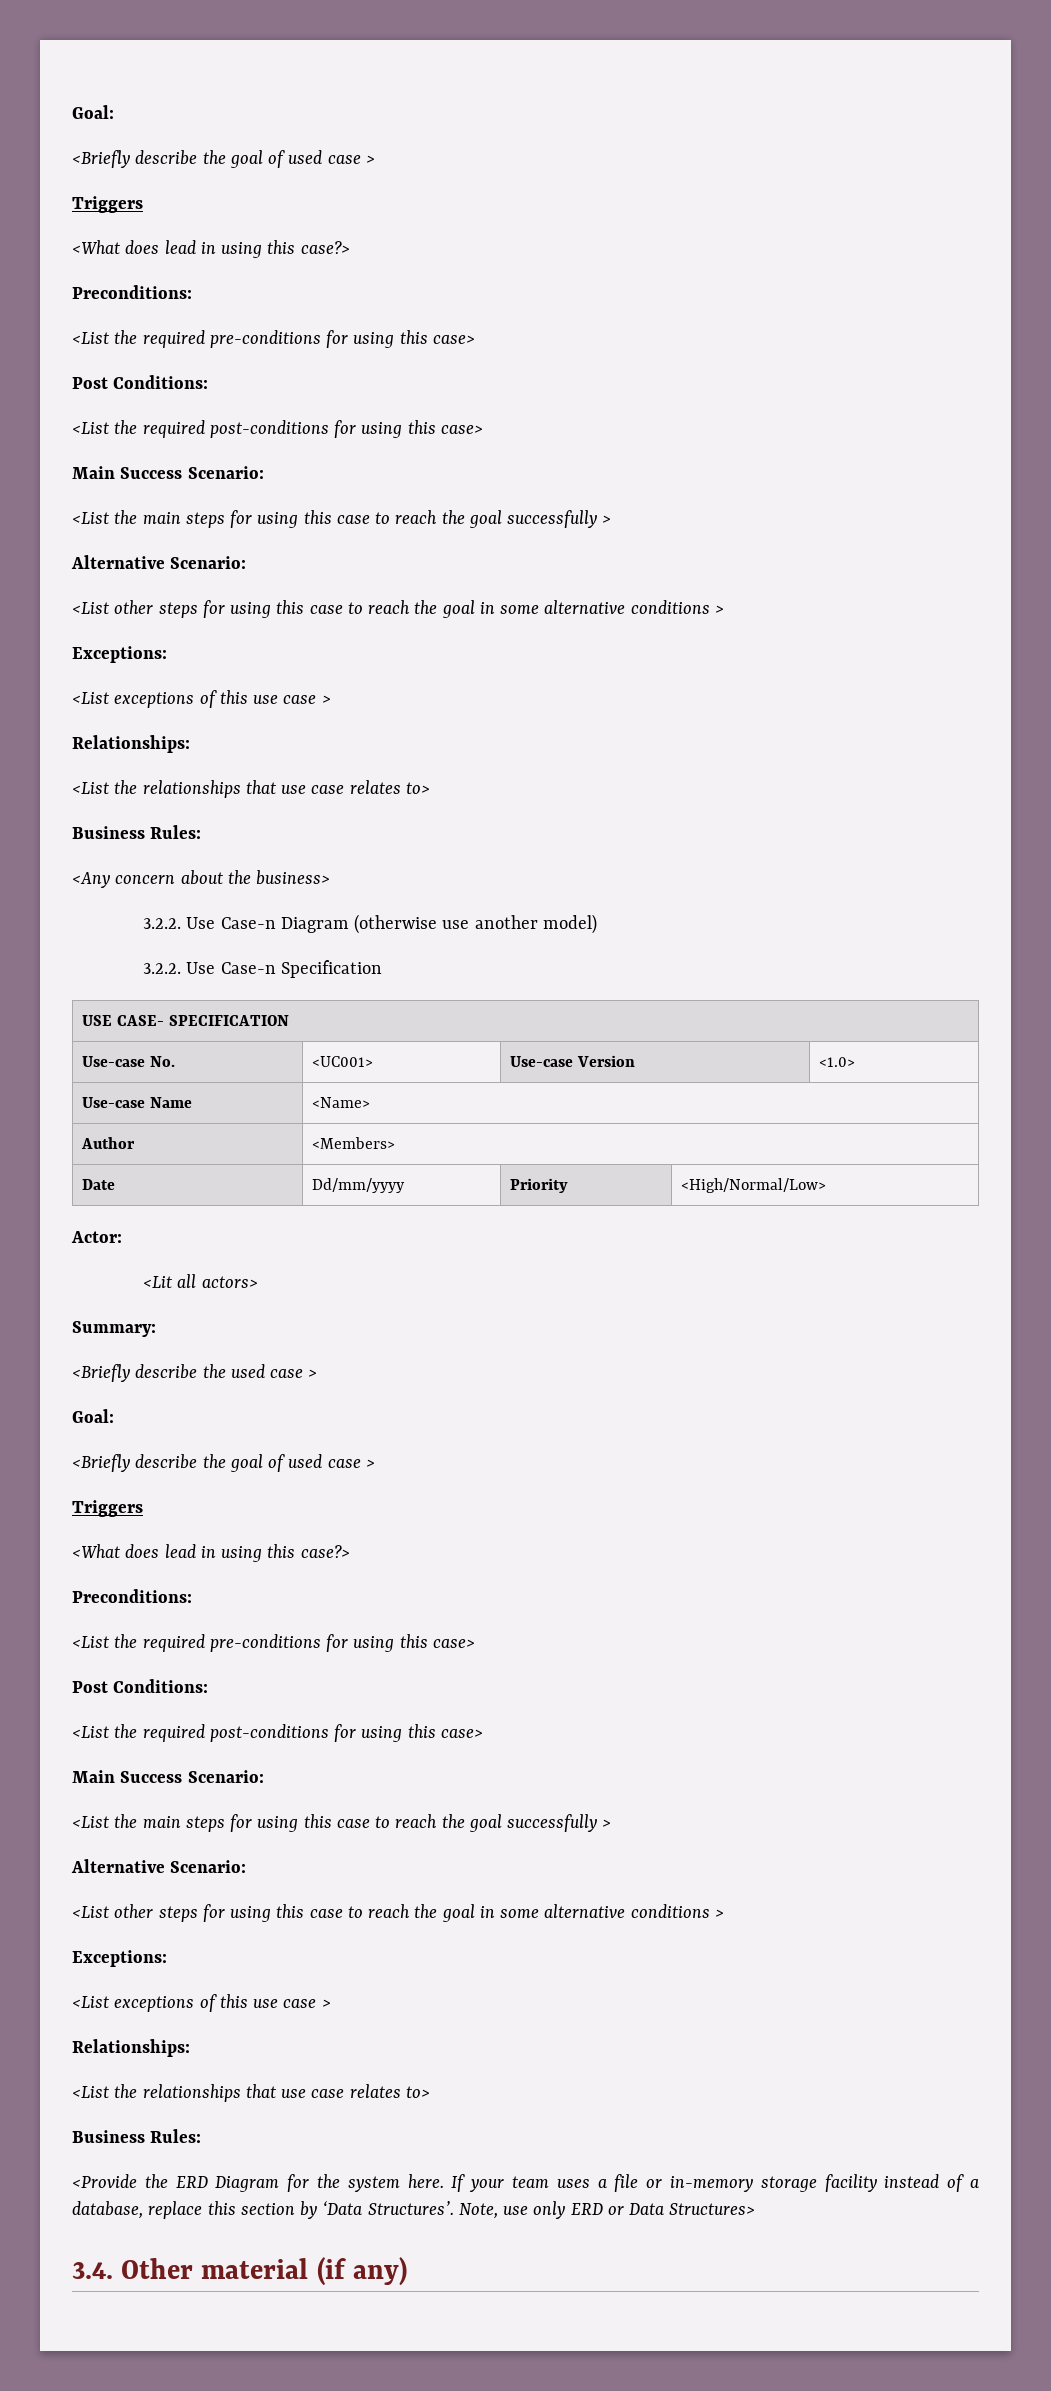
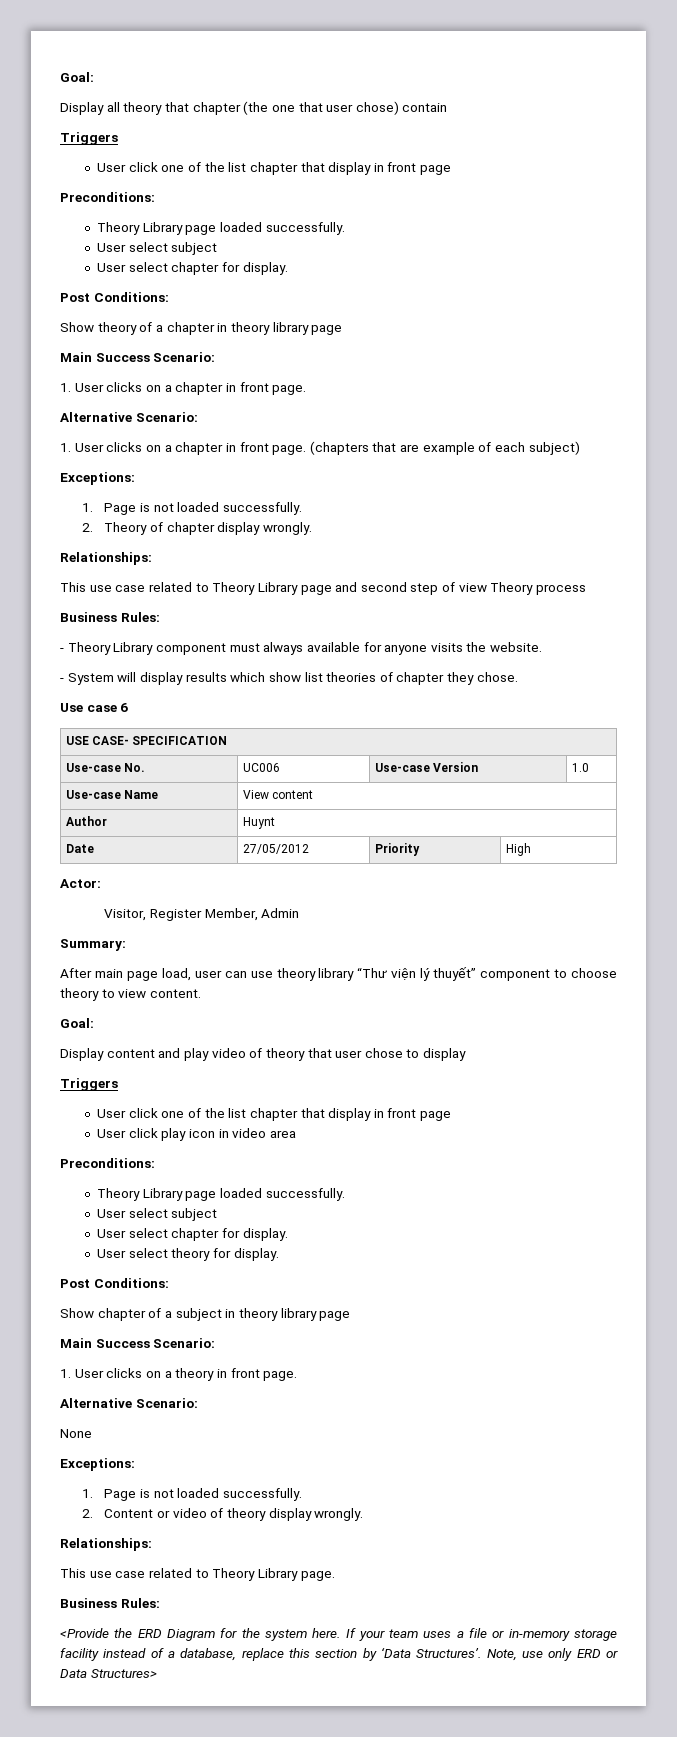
[72,105,114,119] [72,150,375,168] [72,196,143,213] [72,240,350,258] [72,285,192,299] [72,330,475,348] [72,375,209,389] [72,420,483,438] [72,466,264,479] [72,510,612,528] [71,555,247,569] [72,600,724,618] [72,646,167,663] [72,690,331,708] [72,735,190,753] [72,780,430,798] [72,825,202,839] [72,870,331,888] [142,914,597,934] [142,960,382,978] Goal: // <Briefly describe the goal of used case > // Triggers // <What does lead in using this case?> // Preconditions: // <List the required pre-conditions for using this case> // Post Conditions: // <List the required post-conditions for using this case> // Main Success Scenario: // <List the main steps for using this case to reach the goal successfully > // Alternative Scenario: // <List other steps for using this case to reach the goal in some alternative conditions > // Exceptions: // <List exceptions of this use case > // Relationships: // <List the relationships that use case relates to> // Business Rules: // <Any concern about the business> // 3.2.2. Use Case-n Diagram (otherwise use another model) // 3.2.2. Use Case-n Specification -> [60,72,94,82] [60,101,448,115] [60,132,118,145] [97,162,452,175] [60,192,155,202] [97,222,345,235] [97,242,218,255] [97,262,288,275] [60,292,169,302] [60,322,343,335] [60,352,216,362] [60,382,307,395] [60,412,198,422] [60,441,580,455] [60,472,135,485] [82,502,302,515] [82,522,312,535] [60,552,152,565] [60,582,587,595] [60,612,160,622] [60,642,543,655] [60,672,518,685] [60,703,129,712] Goal: // Display all theory that chapter (the one that user chose) contain // Triggers // User click one of the list chapter that display in front page // Preconditions: // Theory Library page loaded successfully. // User select subject // User select chapter for display. // Post Conditions: // Show theory of a chapter in theory library page // Main Success Scenario: // 1. User clicks on a chapter in front page. // Alternative Scenario: // 1. User clicks on a chapter in front page. (chapters that are example of each subject) // Exceptions: // 1. Page is not loaded successfully. // 2. Theory of chapter display wrongly. // Relationships: // This use case related to Theory Library page and second step of view Theory process // Business Rules: // - Theory Library component must always available for anyone visits the website. // - System will display results which show list theories of chapter they chose. // Use case 6
[312,1056,374,1067] <UC001> -> [242,763,280,772] UC006
[819,1057,856,1067] <1.0> -> [571,763,589,772] 1.0
[312,1097,371,1108] <Name> -> [242,790,314,799] View content
[312,1137,396,1149] <Members> -> [242,817,275,829] Huynt
[312,1178,406,1193] Dd/mm/yyyy -> [242,844,309,854] 27/05/2012
[681,1178,827,1193] <High/Normal/Low> -> [505,843,531,856] High
[142,1274,258,1288] [72,1321,156,1337] [72,1364,318,1382] [72,1409,114,1423] [72,1454,375,1472] [72,1500,143,1517] [72,1544,350,1562] [72,1589,192,1603] [72,1634,475,1652] [72,1679,209,1693] [72,1724,483,1742] [72,1770,264,1783] [72,1814,612,1832] [71,1859,247,1873] [72,1904,724,1922] [72,1950,167,1967] [72,1994,331,2012] [72,2039,190,2057] [72,2084,430,2102] <Lit all actors> // Summary: // <Briefly describe the used case > // Goal: // <Briefly describe the goal of used case > // Triggers // <What does lead in using this case?> // Preconditions: // <List the required pre-conditions for using this case> // Post Conditions: // <List the required post-conditions for using this case> // Main Success Scenario: // <List the main steps for using this case to reach the goal successfully > // Alternative Scenario: // <List other steps for using this case to reach the goal in some alternative conditions > // Exceptions: // <List exceptions of this use case > // Relationships: // <List the relationships that use case relates to> -> [104,908,300,921] [60,939,126,951] [60,967,617,981] [60,988,201,1001] [60,1018,94,1028] [60,1048,467,1061] [60,1078,118,1091] [97,1108,452,1121] [97,1128,296,1141] [60,1158,155,1168] [97,1188,345,1201] [97,1208,218,1221] [97,1228,288,1241] [97,1248,279,1261] [60,1278,169,1288] [60,1308,351,1321] [60,1338,216,1348] [60,1368,298,1381] [60,1398,198,1408] [60,1429,92,1438] [60,1458,135,1471] [82,1488,302,1501] [82,1508,364,1521] [60,1538,152,1551] [60,1568,335,1581] Visitor, Register Member, Admin // Summary: // After main page load, user can use theory library “Thư viện lý thuyết” component to choose theory to view content. // Goal: // Display content and play video of theory that user chose to display // Triggers // User click one of the list chapter that display in front page // User click play icon in video area // Preconditions: // Theory Library page loaded successfully. // User select subject // User select chapter for display. // User select theory for display. // Post Conditions: // Show chapter of a subject in theory library page // Main Success Scenario: // 1. User clicks on a theory in front page. // Alternative Scenario: // None // Exceptions: // 1. Page is not loaded successfully. // 2. Content or video of theory display wrongly. // Relationships: // This use case related to Theory Library page.
[72,2257,407,2286] // 3.4. Other material (if any) -> (157, 1673) none

